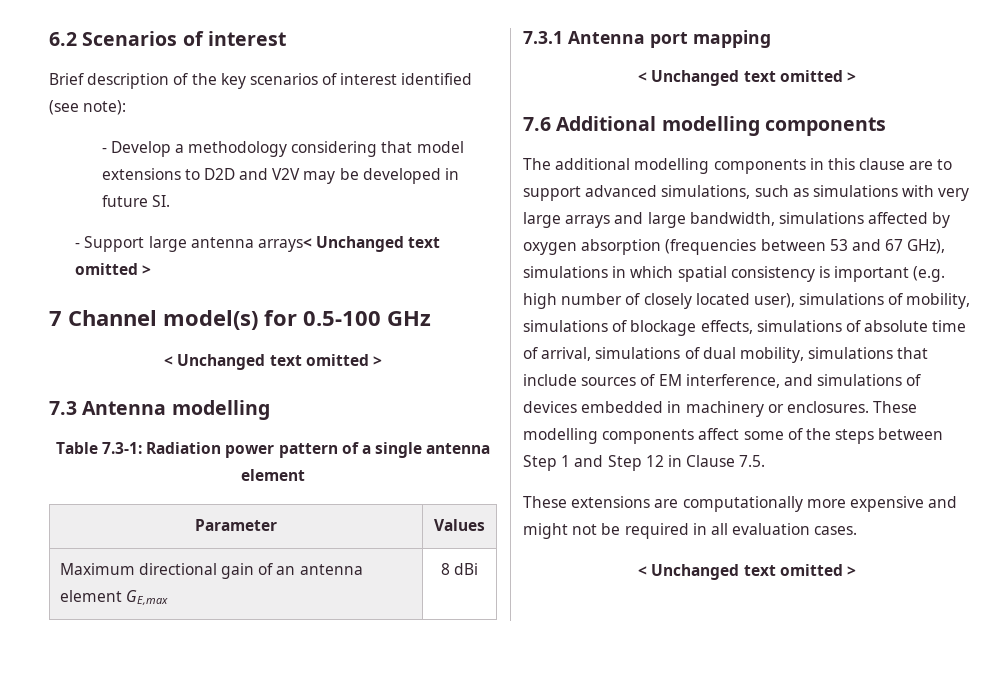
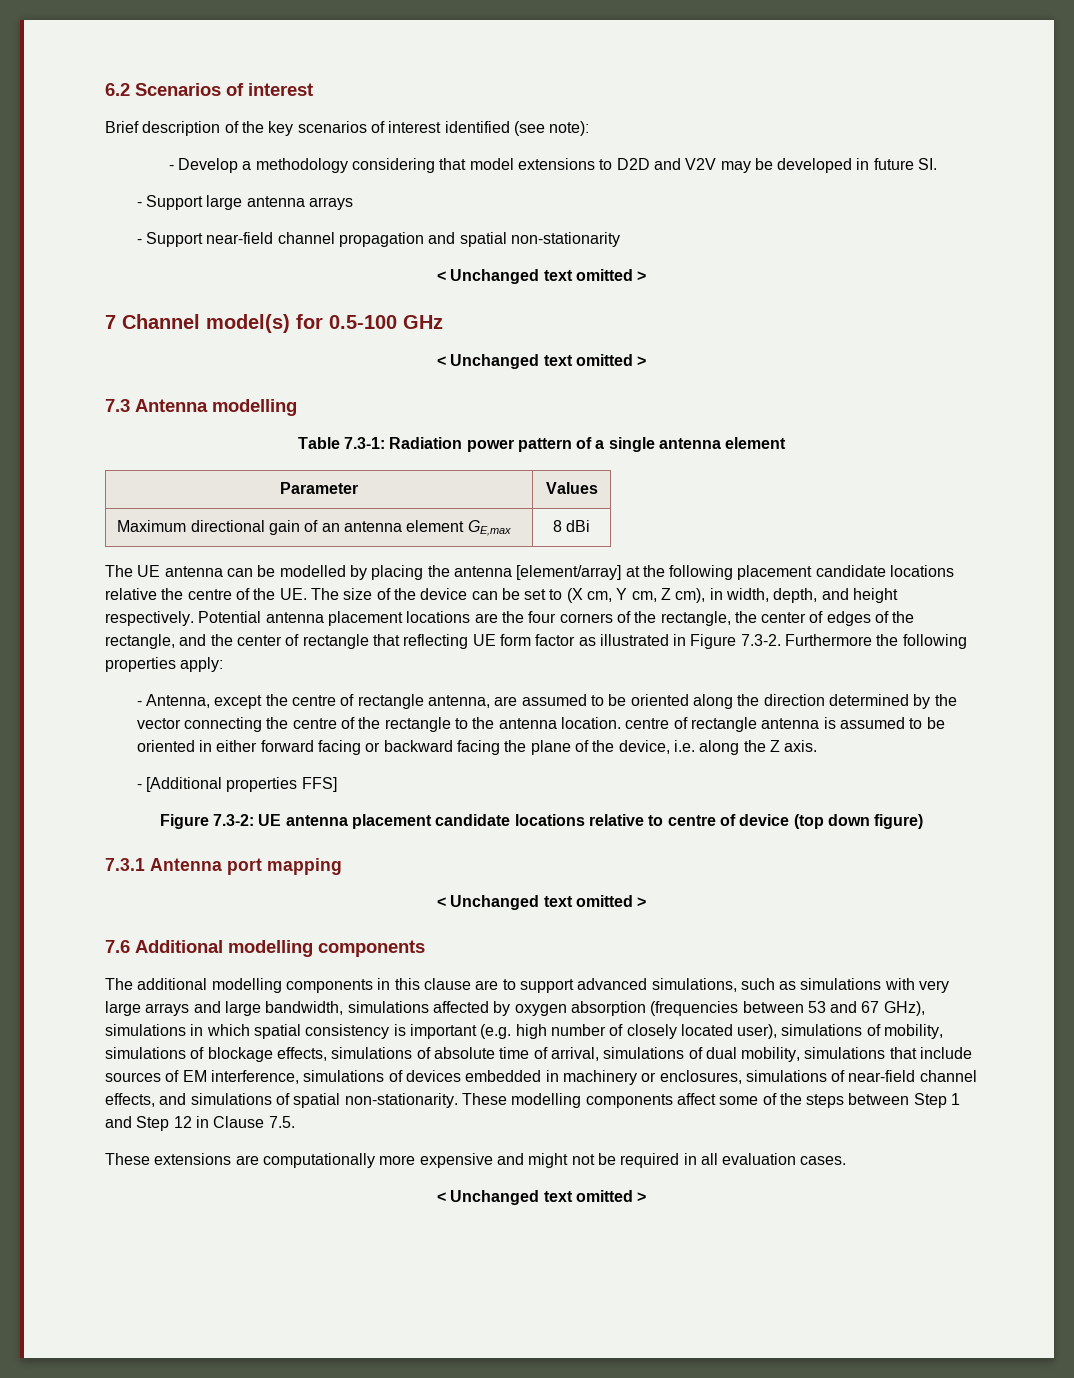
[258,238,313,252] arrays< -> [309,197,354,210] [136,232,621,247] [436,271,446,281] arrays // - Support near-field channel propagation and spatial non-stationarity // <
(479, 569) none -> [105,565,955,580] [105,588,899,603] [105,611,915,626] [105,634,967,649] [105,657,224,672] [136,694,957,709] [136,717,945,732] [136,740,818,755] [136,777,337,792] [159,814,924,829] // The UE antenna can be modelled by placing the antenna [element/array] at the following placement candidate locations relative the centre of the UE. The size of the device can be set to (X cm, Y cm, Z cm), in width, depth, and height respectively. Potential antenna placement locations are the four corners of the rectangle, the center of edges of the rectangle, and the center of rectangle that reflecting UE form factor as illustrated in Figure 7.3-2. Furthermore the following properties apply: // - Antenna, except the centre of rectangle antenna, are assumed to be oriented along the direction determined by the vector connecting the centre of the rectangle to the antenna location. centre of rectangle antenna is assumed to be oriented in either forward facing or backward facing the plane of the device, i.e. along the Z axis. // - [Additional properties FFS] // Figure 7.3-2: UE antenna placement candidate locations relative to centre of device (top down figure)
[783,374,813,386] and -> (299, 1077) none
[786,401,869,413] enclosures. -> [659,1070,977,1084] [105,1093,458,1108] enclosures, simulations of near-field channel effects, and simulations of spatial non-stationarity.

